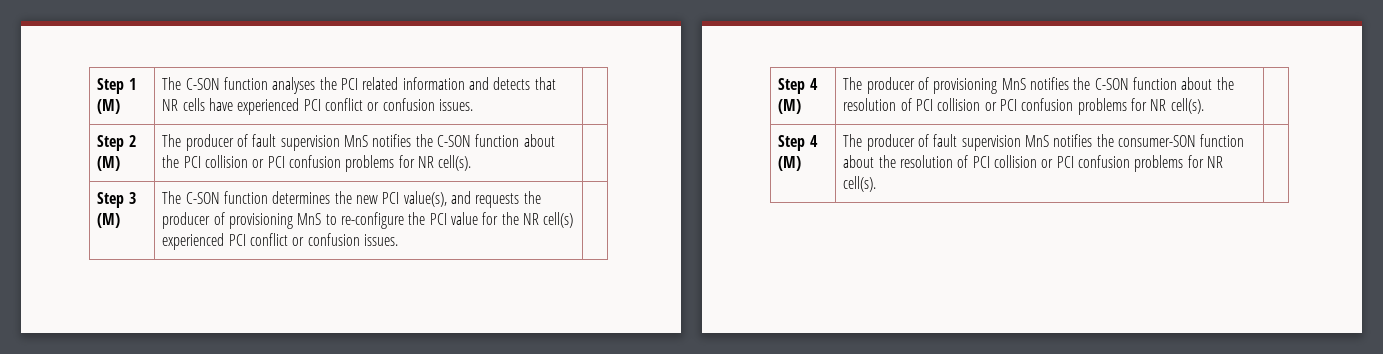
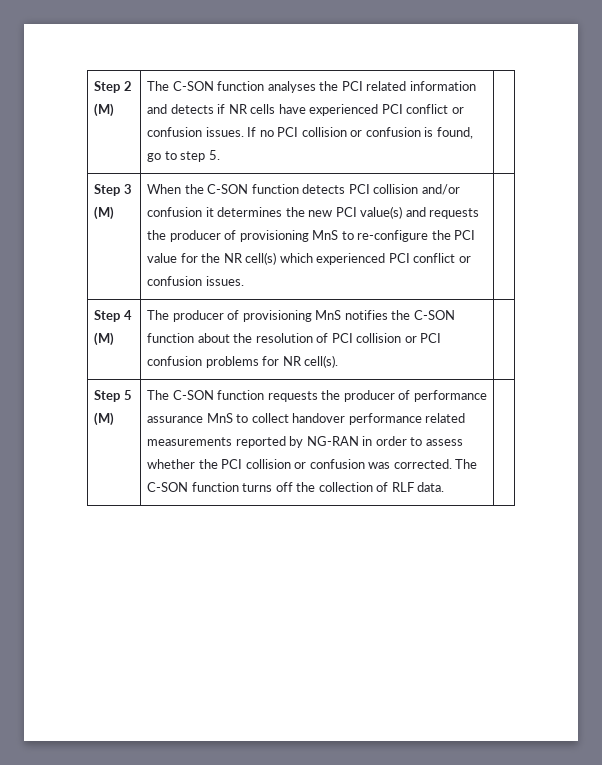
[97,78,136,94] Step 1 -> [94,81,132,93] Step 2
[534,77,556,90] that -> [217,104,226,114] if
[97,135,136,151] [97,156,121,171] [162,134,555,151] [162,155,472,172] [97,192,136,208] [97,213,121,228] [162,191,268,204] | // Step 2 (M) | The producer of fault supervision MnS notifies the C-SON function about the PCI collision or PCI confusion problems for NR cell(s). | // Step 3 (M) | The C-SON function -> [247,127,473,139] [147,150,220,162] [94,184,132,196] [94,206,115,220] [147,184,460,195] [147,207,214,217] If no PCI collision or confusion is found, go to step 5. | // Step 3 (M) | When the C-SON function detects PCI collision and/or confusion it
[403,191,447,207] value(s), -> [360,206,403,219] value(s)
(574, 220) none -> [279,253,313,263] which
[809,135,818,147] [778,156,802,171] [843,134,1245,151] [843,155,1223,172] [843,176,877,192] 4 (M) | The producer of fault supervision MnS notifies the consumer-SON function about the resolution of PCI collision or PCI confusion problems for NR cell(s). -> [123,390,132,400] [94,412,115,426] [147,390,487,402] [147,413,466,425] [147,436,463,448] [147,459,478,469] [147,482,445,492] 5 (M) | The C-SON function requests the producer of performance assurance MnS to collect handover performance related measurements reported by NG-RAN in order to assess whether the PCI collision or confusion was corrected. The C-SON function turns off the collection of RLF data.

